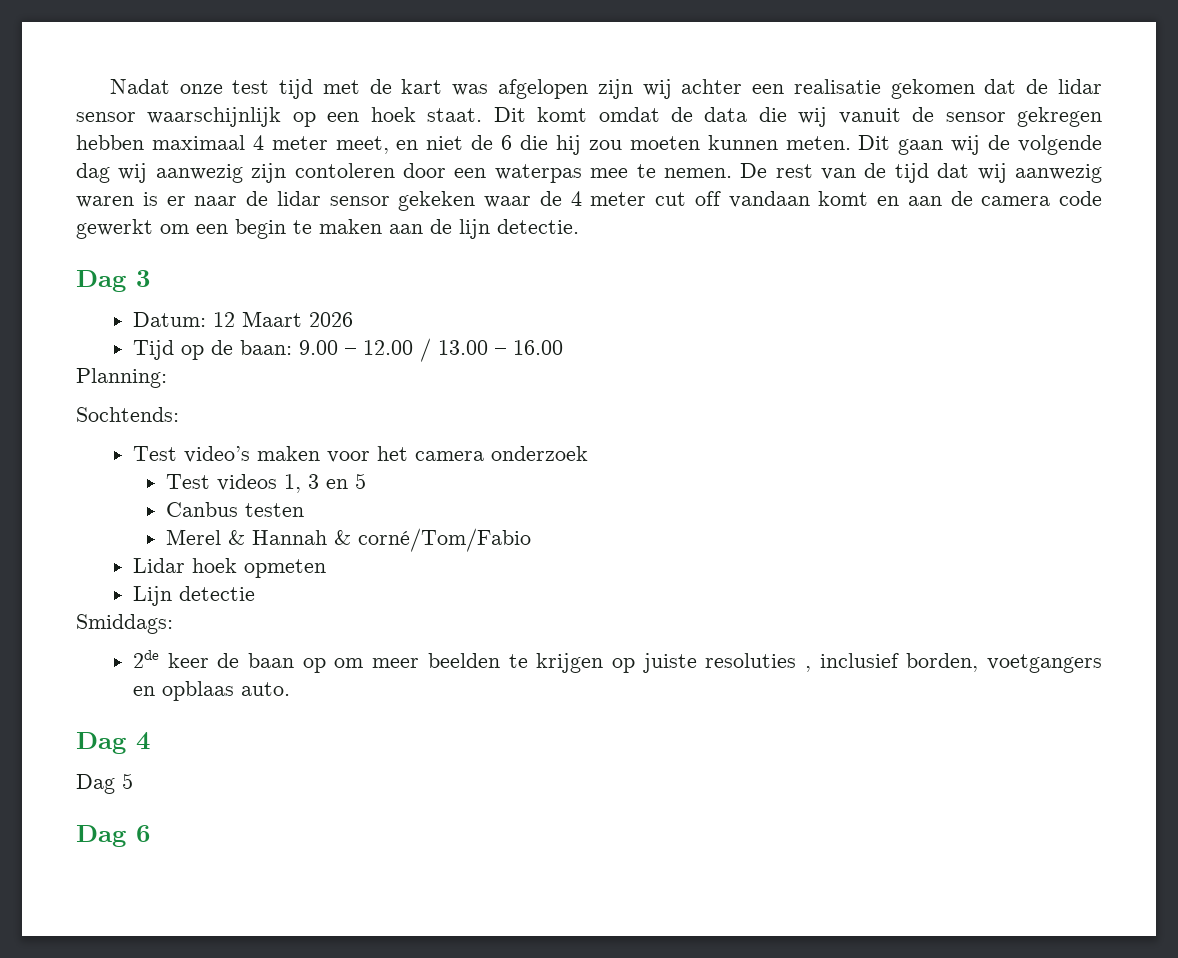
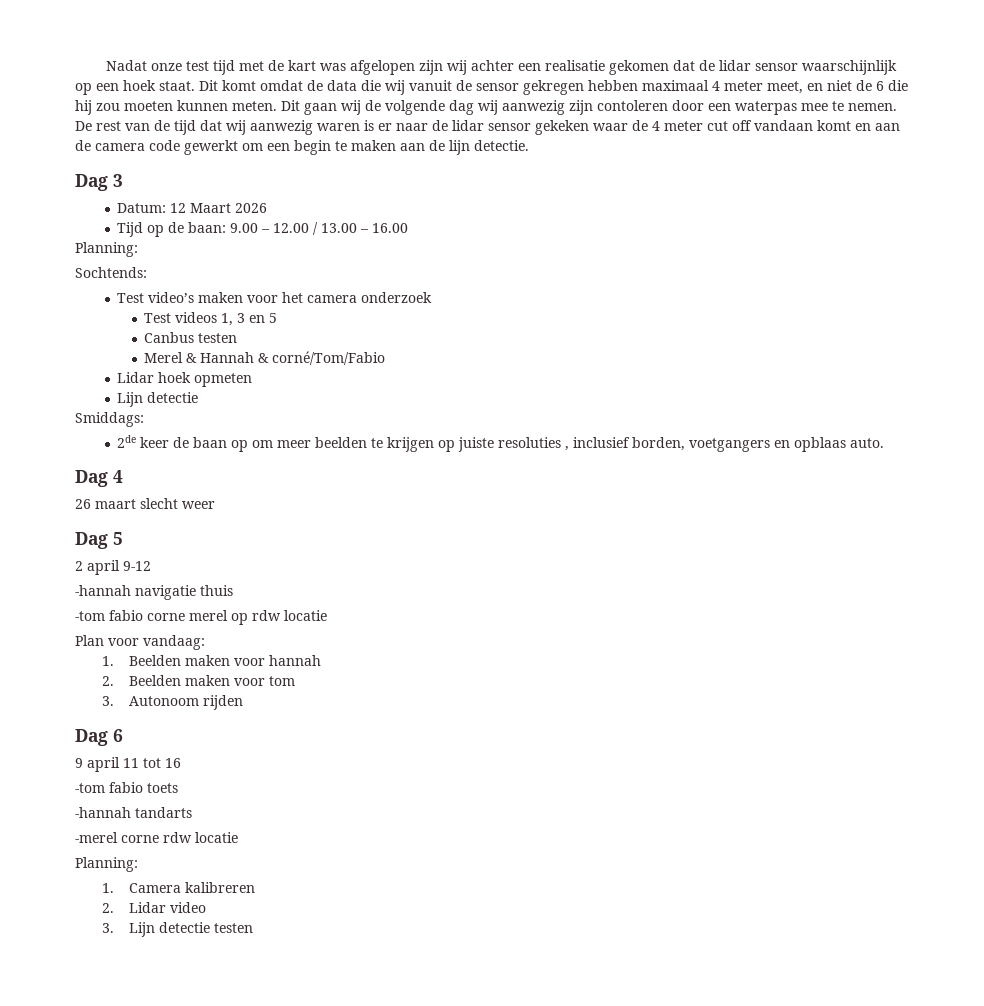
[76,773,133,794] [76,825,150,847] Dag 5 // Dag 6 -> [75,498,215,509] [75,532,123,549] [75,560,151,575] [75,585,233,600] [75,610,327,625] [75,635,205,650] [101,655,321,666] [101,675,295,686] [101,695,243,710] [75,729,123,746] [75,757,181,772] [75,782,178,793] [75,807,192,818] [75,832,238,843] [75,857,138,872] [101,882,255,893] [101,902,206,913] [101,922,253,937] 26 maart slecht weer // Dag 5 // 2 april 9-12 // -hannah navigatie thuis // -tom fabio corne merel op rdw locatie // Plan voor vandaag: // 1. Beelden maken voor hannah // 2. Beelden maken voor tom // 3. Autonoom rijden // Dag 6 // 9 april 11 tot 16 // -tom fabio toets // -hannah tandarts // -merel corne rdw locatie // Planning: // 1. Camera kalibreren // 2. Lidar video // 3. Lijn detectie testen

